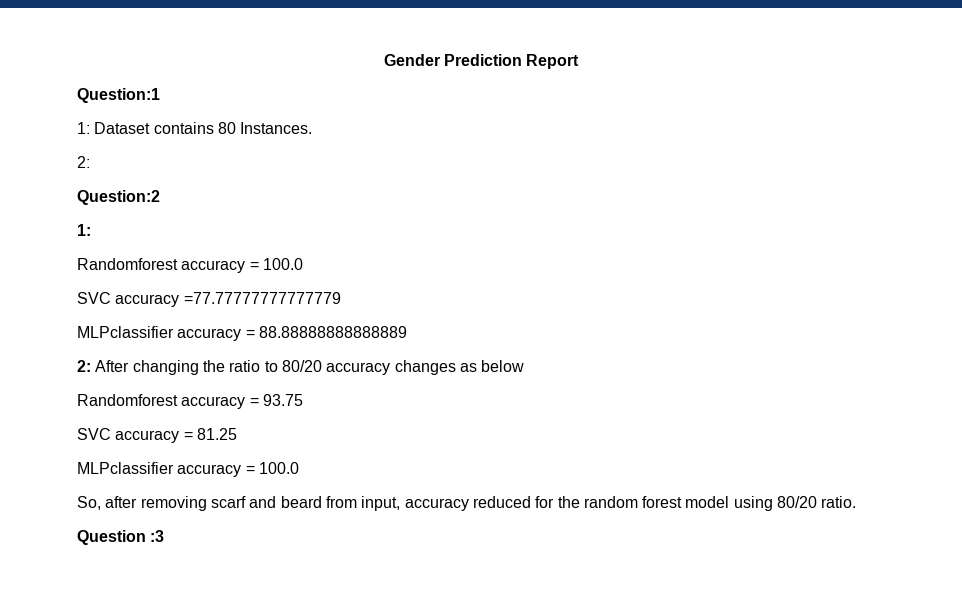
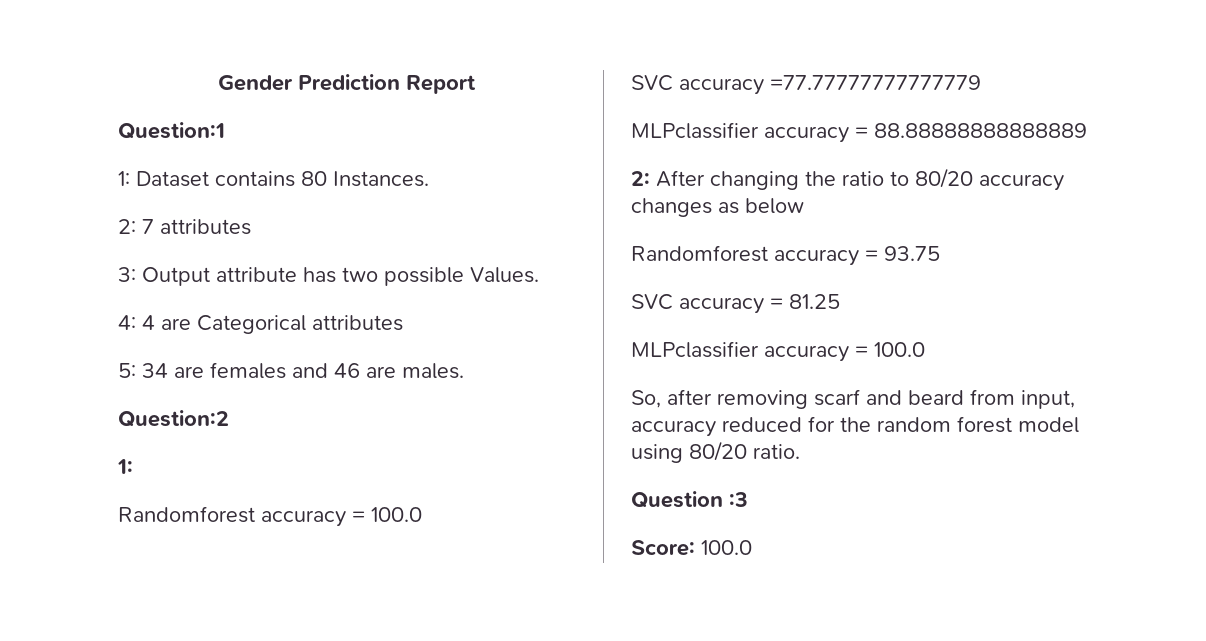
(90, 162) none -> [142,219,251,235] [118,267,539,286] [118,315,403,334] [118,362,464,379] 7 attributes // 3: Output attribute has two possible Values. // 4: 4 are Categorical attributes // 5: 34 are females and 46 are males.
(165, 536) none -> [631,540,752,556] // Score: 100.0

